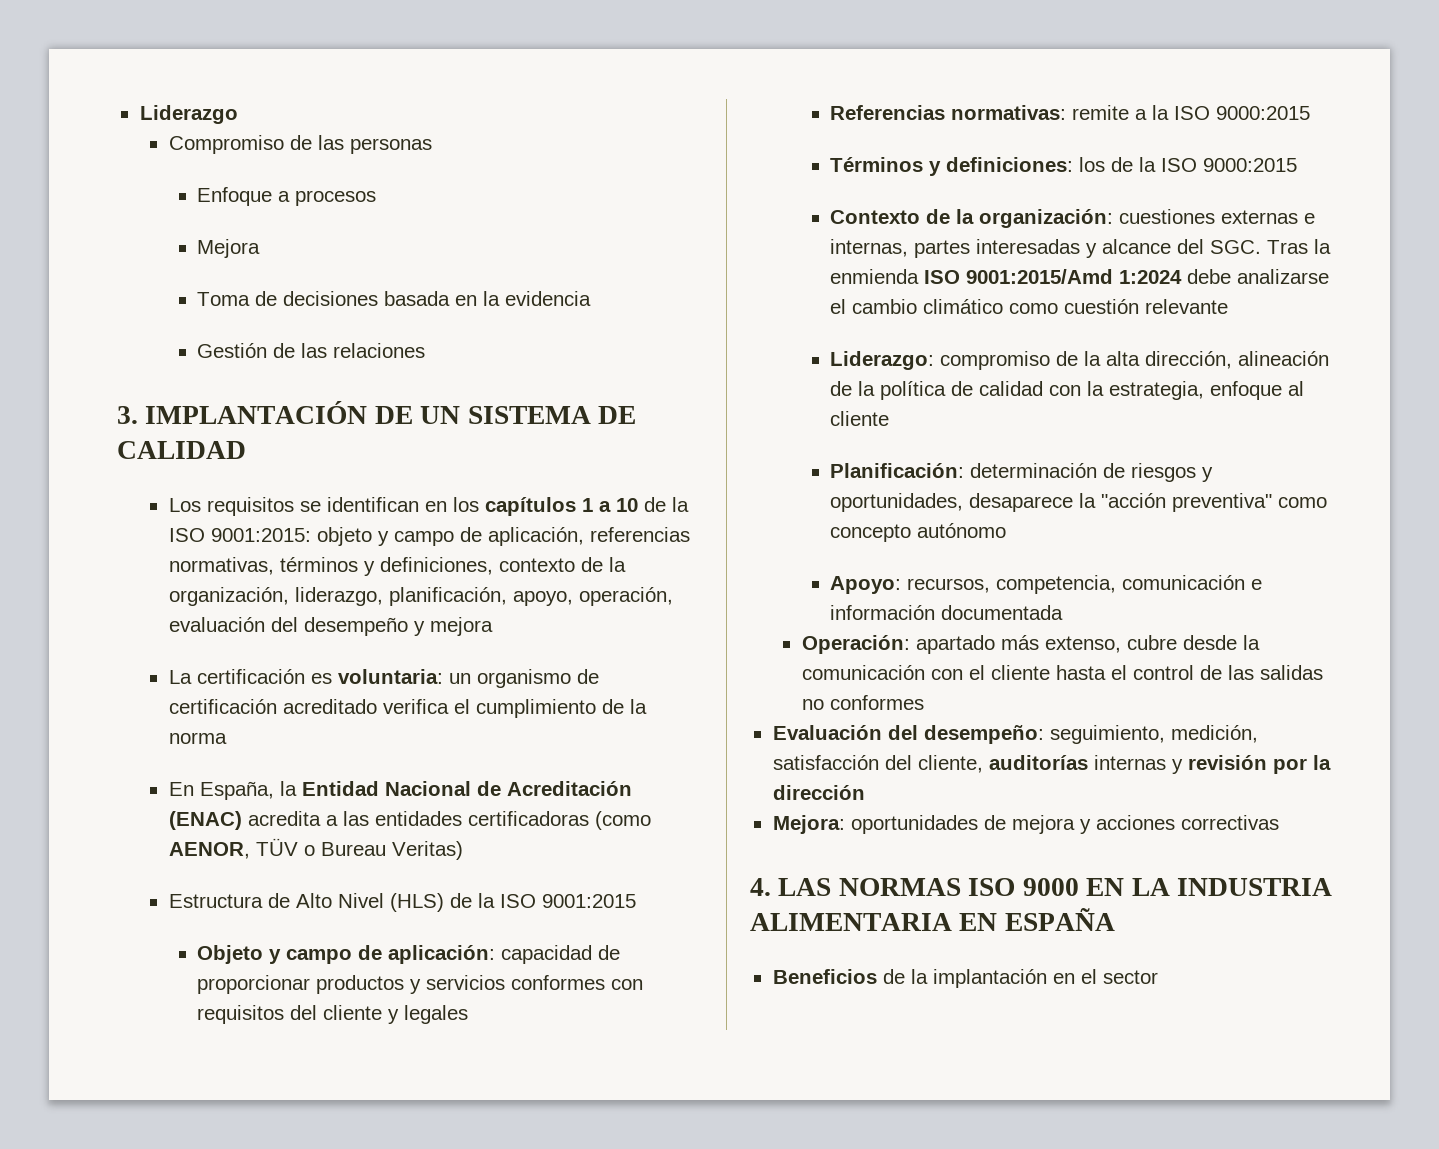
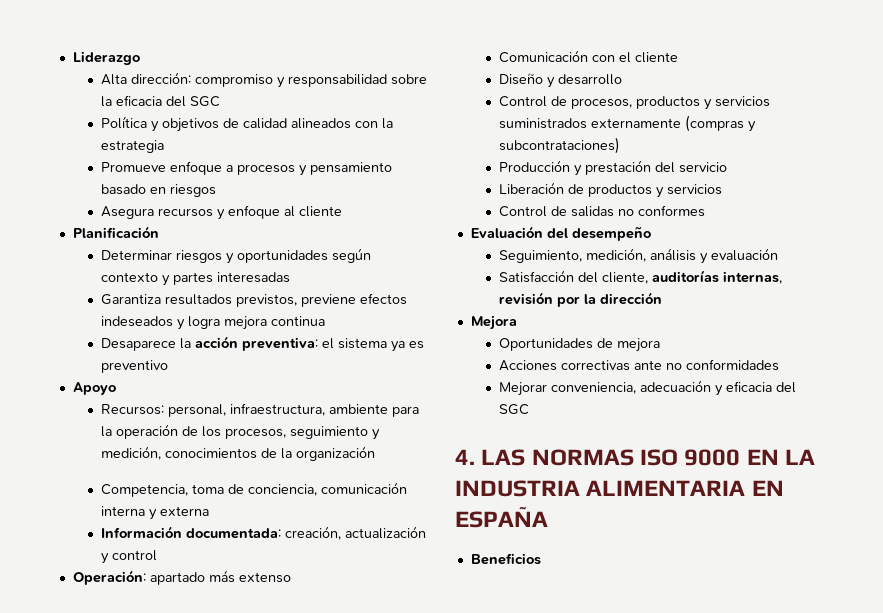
[168,135,432,154] [197,187,377,206] [197,239,261,258] [197,291,592,306] [197,343,426,358] [117,401,637,424] [117,441,246,459] [168,497,689,516] [168,527,690,546] [168,557,626,576] [168,587,673,606] [168,617,493,636] [168,669,599,688] [168,699,647,718] [168,732,227,744] [168,781,632,800] [168,811,651,830] [168,838,463,860] [168,893,636,912] [197,945,621,964] [197,975,644,994] [197,1005,469,1024] [830,105,1311,120] [830,157,1298,176] [830,209,1316,228] [830,239,1332,258] [830,269,1330,284] [830,299,1229,314] [830,351,1330,370] [830,381,1305,400] [830,411,890,426] [830,463,1214,482] [830,493,1328,512] [830,523,1007,542] [830,575,1263,594] [830,605,1064,620] [801,635,1260,654] [801,665,1254,680] Compromiso de las personas // Enfoque a procesos // Mejora // Toma de decisiones basada en la evidencia // Gestión de las relaciones // 3. IMPLANTACIÓN DE UN SISTEMA DE CALIDAD // Los requisitos se identifican en los capítulos 1 a 10 de la ISO 9001:2015: objeto y campo de aplicación, referencias normativas, términos y definiciones, contexto de la organización, liderazgo, planificación, apoyo, operación, evaluación del desempeño y mejora // La certificación es voluntaria: un organismo de certificación acreditado verifica el cumplimiento de la norma // En España, la Entidad Nacional de Acreditación (ENAC) acredita a las entidades certificadoras (como AENOR, TÜV o Bureau Veritas) // Estructura de Alto Nivel (HLS) de la ISO 9001:2015 // Objeto y campo de aplicación: capacidad de proporcionar productos y servicios conformes con requisitos del cliente y legales // Referencias normativas: remite a la ISO 9000:2015 // Términos y definiciones: los de la ISO 9000:2015 // Contexto de la organización: cuestiones externas e internas, partes interesadas y alcance del SGC. Tras la enmienda ISO 9001:2015/Amd 1:2024 debe analizarse el cambio climático como cuestión relevante // Liderazgo: compromiso de la alta dirección, alineación de la política de calidad con la estrategia, enfoque al cliente // Planificación: determinación de riesgos y oportunidades, desaparece la "acción preventiva" como concepto autónomo // Apoyo: recursos, competencia, comunicación e información documentada // Operación: apartado más extenso, cubre desde la comunicación con el cliente hasta el control de las -> [100,72,427,88] [100,95,220,107] [100,116,393,132] [100,140,164,153] [100,161,392,176] [100,184,216,197] [100,205,342,220] [72,226,159,238] [100,248,371,264] [100,272,290,286] [100,293,407,307] [100,316,325,330] [100,336,424,352] [100,360,168,373] [72,382,116,395] [100,403,419,417] [100,424,380,440] [100,446,375,461] [100,482,407,497] [100,506,209,520] [100,526,426,540] [100,550,157,564] [72,570,291,585] [498,50,678,63] [498,73,622,88] [498,96,770,110] [498,115,756,132] [498,137,620,154] [498,160,727,176] [498,182,722,198] [498,206,567,217] Alta dirección: compromiso y responsabilidad sobre la eficacia del SGC // Política y objetivos de calidad alineados con la estrategia // Promueve enfoque a procesos y pensamiento basado en riesgos // Asegura recursos y enfoque al cliente // Planificación // Determinar riesgos y oportunidades según contexto y partes interesadas // Garantiza resultados previstos, previene efectos indeseados y logra mejora continua // Desaparece la acción preventiva: el sistema ya es preventivo // Apoyo // Recursos: personal, infraestructura, ambiente para la operación de los procesos, seguimiento y medición, conocimientos de la organización // Competencia, toma de conciencia, comunicación interna y externa // Información documentada: creación, actualización y control // Operación: apartado más extenso // Comunicación con el cliente // Diseño y desarrollo // Control de procesos, productos y servicios suministrados externamente (compras y subcontrataciones) // Producción y prestación del servicio // Liberación de productos y servicios // Control de
[923,725,1258,744] [772,755,879,770] desempeño: seguimiento, medición, satisfacción -> [571,226,651,241] [498,248,778,264] [498,270,574,283] desempeño // Seguimiento, medición, análisis y evaluación // Satisfacción
[1093,755,1183,774] internas y -> [722,271,782,284] internas,
[772,815,978,834] Mejora: oportunidades -> [470,315,517,330] [498,338,593,351] Mejora // Oportunidades
[1079,815,1279,834] y acciones correctivas -> [498,359,779,371] [498,380,796,396] [498,404,529,415] // Acciones correctivas ante no conformidades // Mejorar conveniencia, adecuación y eficacia del SGC
[882,969,1158,988] de la implantación en el sector -> (541, 559) none

